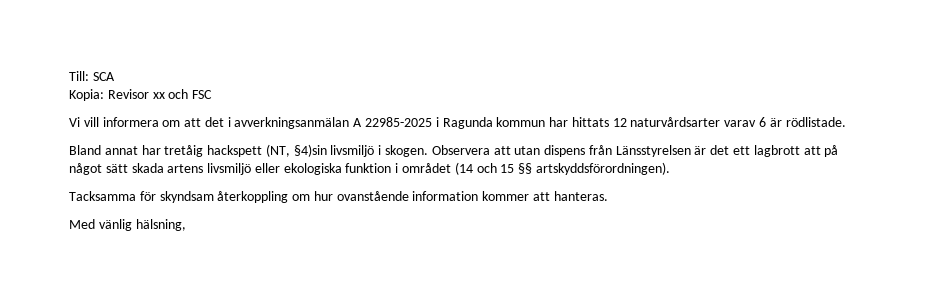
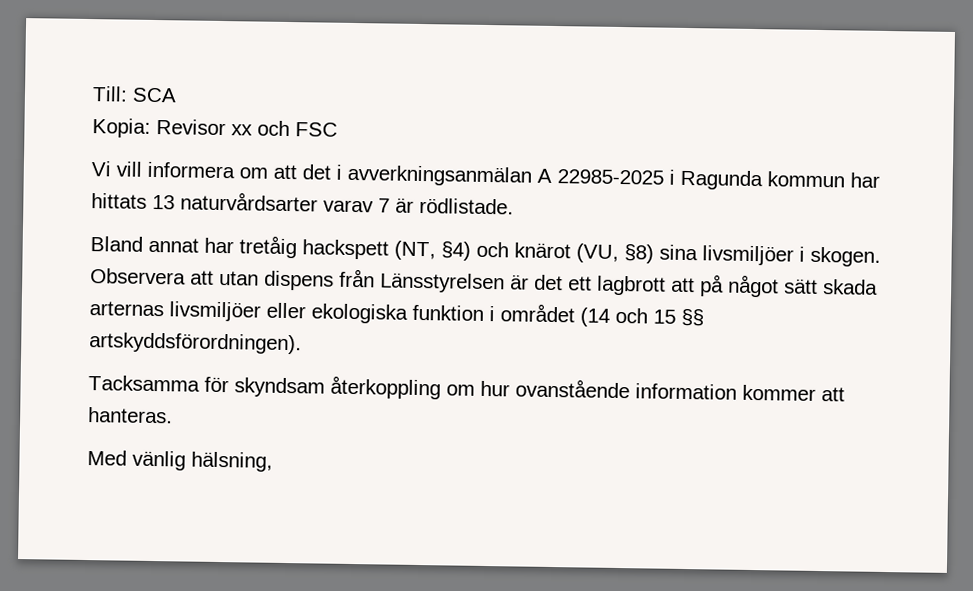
[612,118,627,127] 12 -> [152,194,175,210] 13
[759,117,767,127] 6 -> [378,198,390,213] 7
[293,144,375,157] §4)sin livsmiljö -> [441,241,794,266] §4) och knärot (VU, §8) sina livsmiljöer
[167,163,252,175] artens livsmiljö -> [89,301,261,322] arternas livsmiljöer

